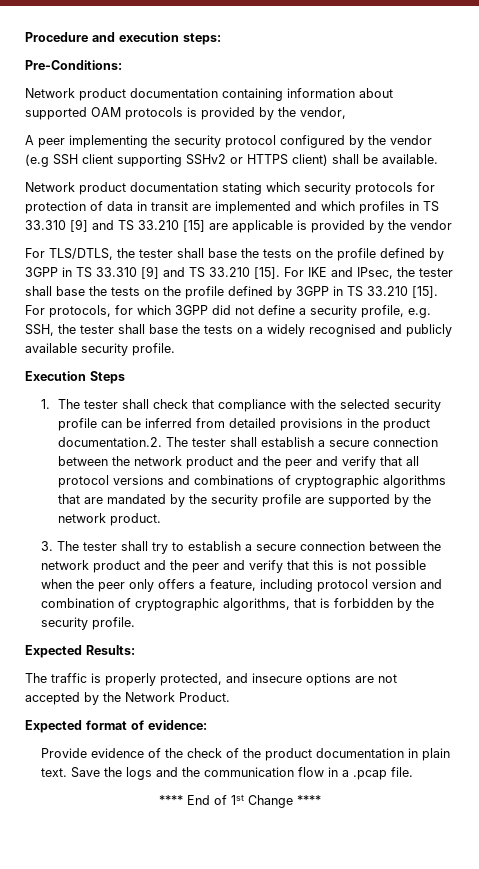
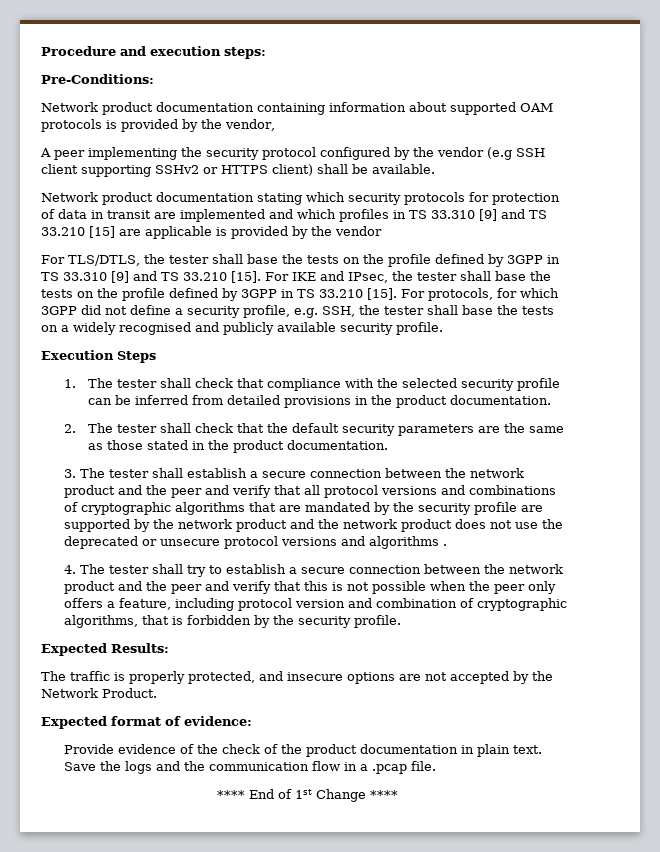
[57,437,162,447] documentation.2. -> [449,395,551,405] [64,423,564,436] [87,440,388,453] [64,469,77,478] documentation. // 2. The tester shall check that the default security parameters are the same as those stated in the product documentation. // 3.
[109,513,161,526] [41,541,54,551] product. // 3. -> [236,519,564,532] [64,536,448,549] [64,565,77,574] product and the network product does not use the deprecated or unsecure protocol versions and algorithms . // 4.

